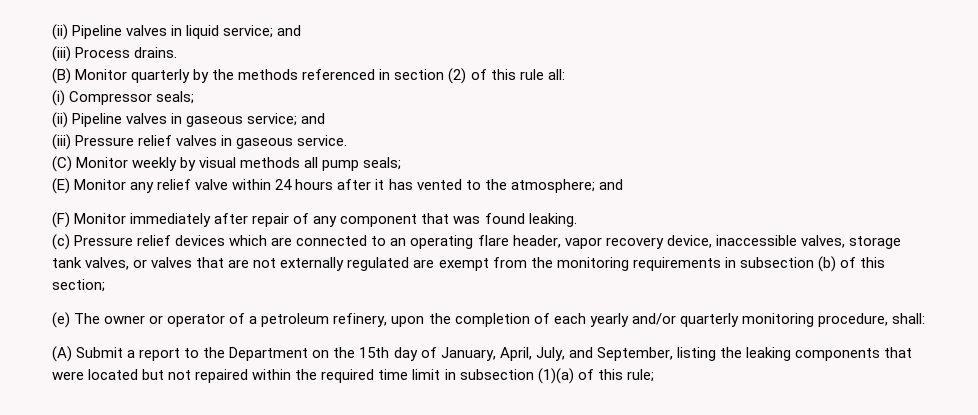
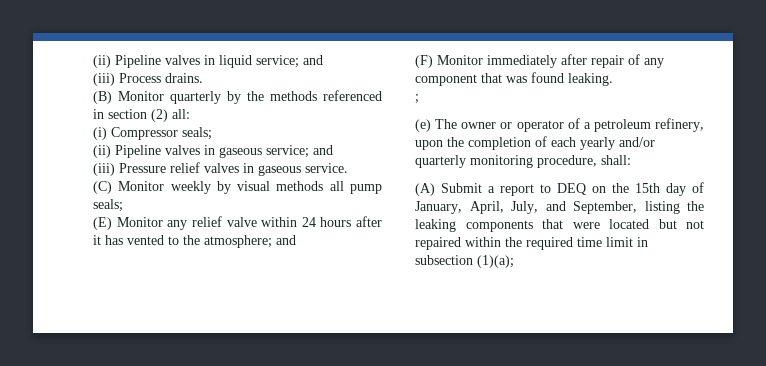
[470,69,544,80] of this rule -> (168, 115) none
[52,234,901,250] [52,256,885,272] [52,279,105,292] (c) Pressure relief devices which are connected to an operating flare header, vapor recovery device, inaccessible valves, storage tank valves, or valves that are not externally regulated are exempt from the monitoring requirements in subsection (b) of this section; -> [415,94,419,104] ;
[203,347,309,361] the Department -> [557,183,586,195] DEQ
[537,368,654,384] (1)(a) of this rule; -> [477,255,514,268] (1)(a);

